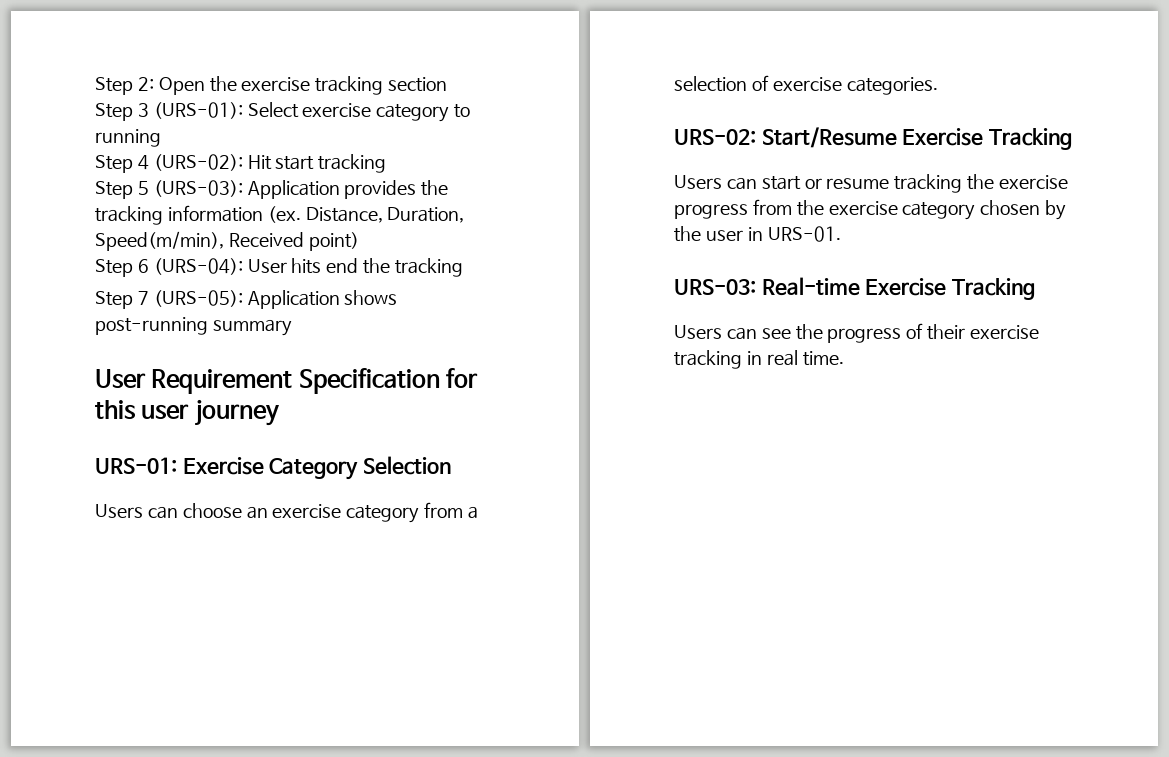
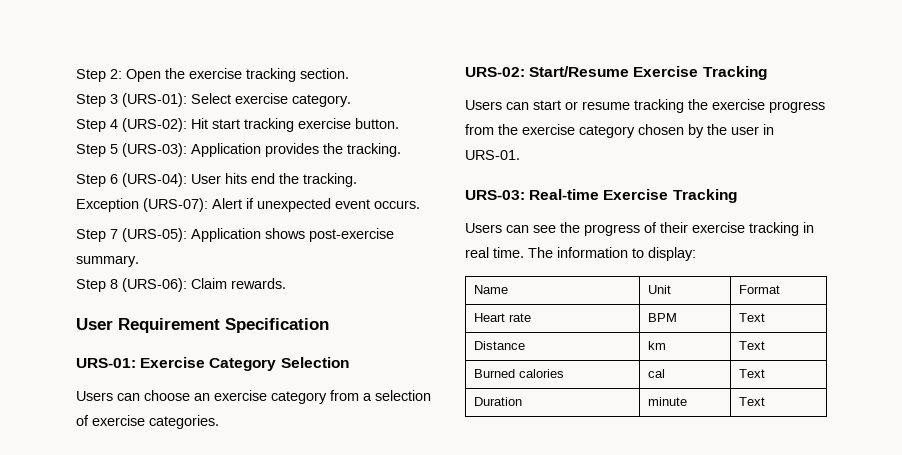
[388,77,448,92] section -> [300,68,349,79] section.
[376,104,471,122] [95,129,161,147] category to running -> [292,94,351,107] category.
(387, 163) none -> [298,118,399,129] exercise button.
[95,205,465,225] [95,231,359,251] tracking information (ex. Distance, Duration, Speed(m/min), Received point) -> [347,143,401,157] tracking.
[395,258,464,277] tracking -> [303,173,357,187] [76,198,420,212] tracking. // Exception (URS-07): Alert if unexpected event occurs.
[95,317,292,336] post-running summary -> [309,228,394,242] [76,255,139,267] [76,278,286,292] post-exercise summary. // Step 8 (URS-06): Claim rewards.
[446,368,479,388] [95,399,279,426] for this user journey -> (329, 325) none
(844, 358) none -> [528,247,696,261] [473,285,508,294] [647,285,671,294] [738,285,780,294] [473,313,531,322] [647,313,677,322] [738,313,765,322] [473,341,525,350] [647,341,666,350] [738,341,765,350] [473,369,564,378] [647,369,665,378] [738,369,765,378] [473,397,522,406] [647,397,687,406] [738,397,765,406] The information to display: // Name | Unit | Format // Heart rate | BPM | Text // Distance | km | Text // Burned calories | cal | Text // Duration | minute | Text

